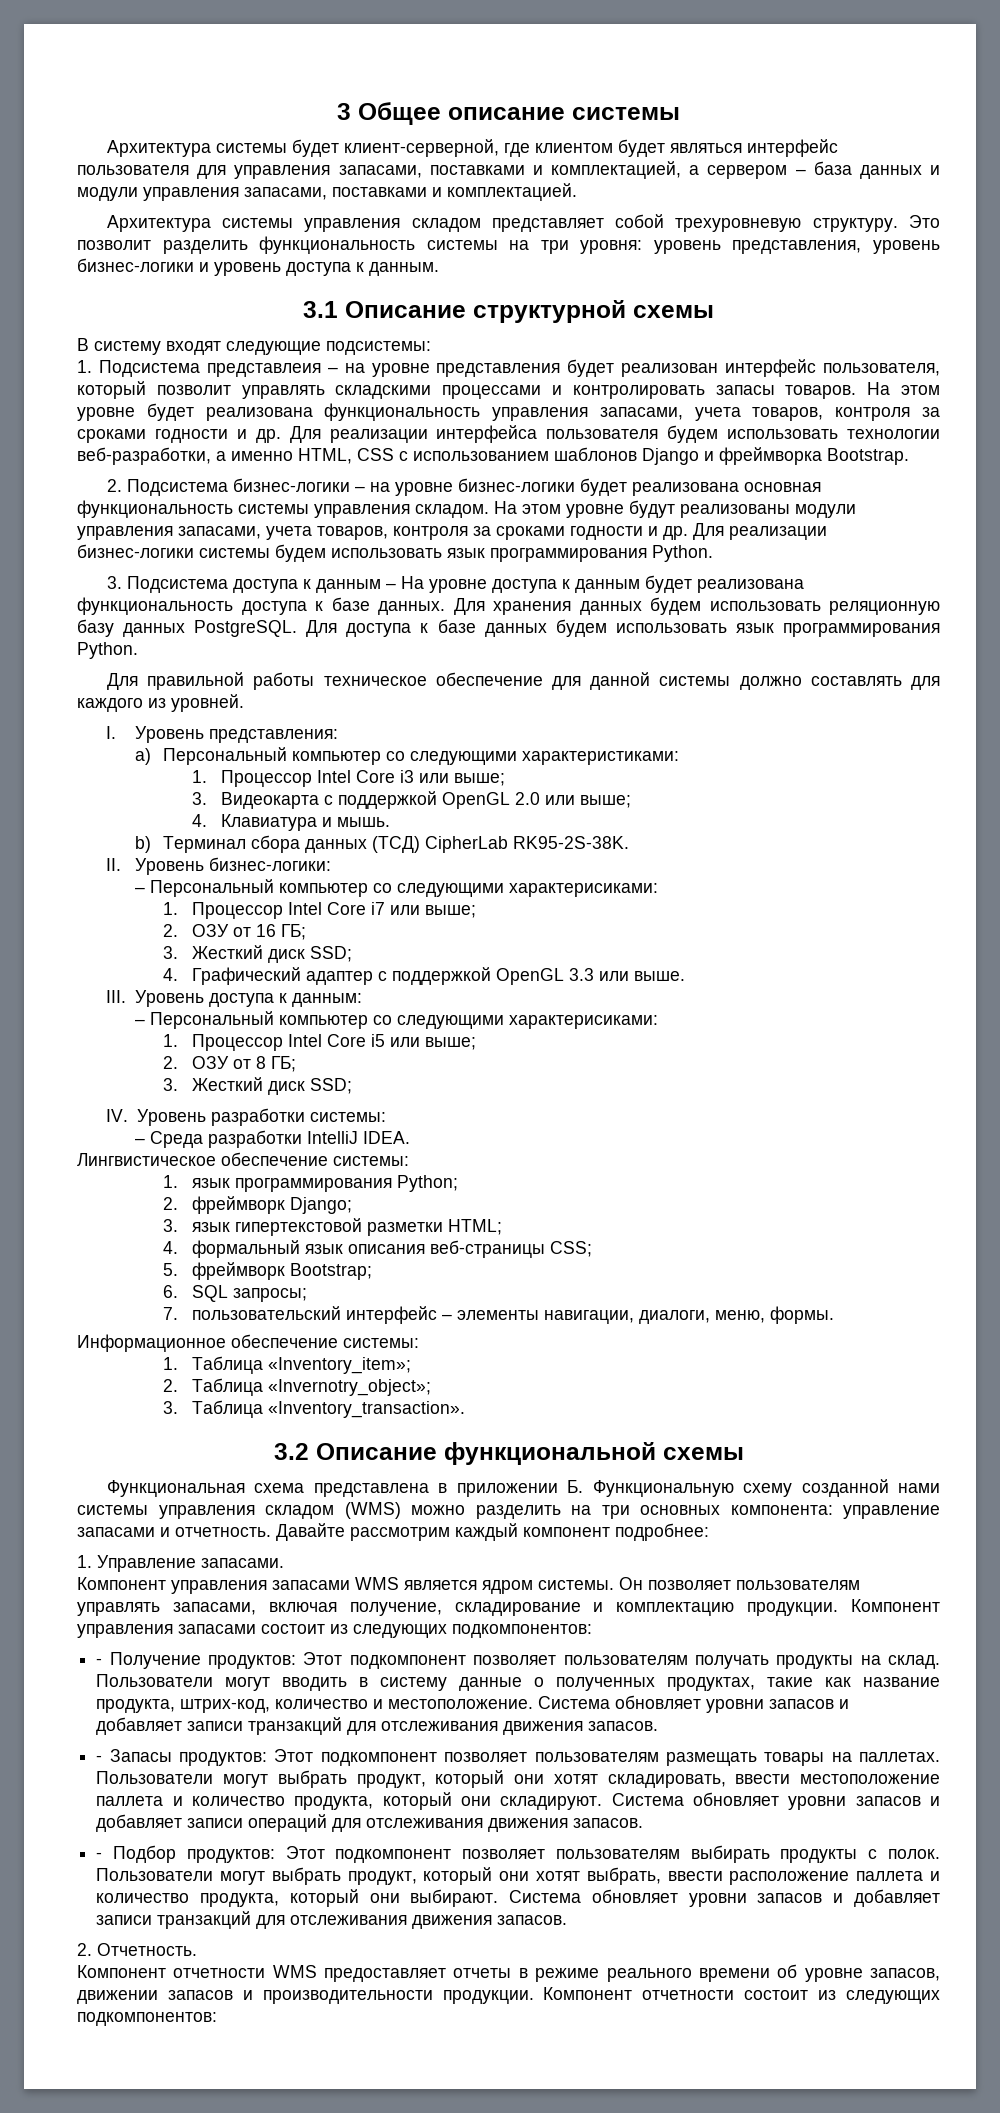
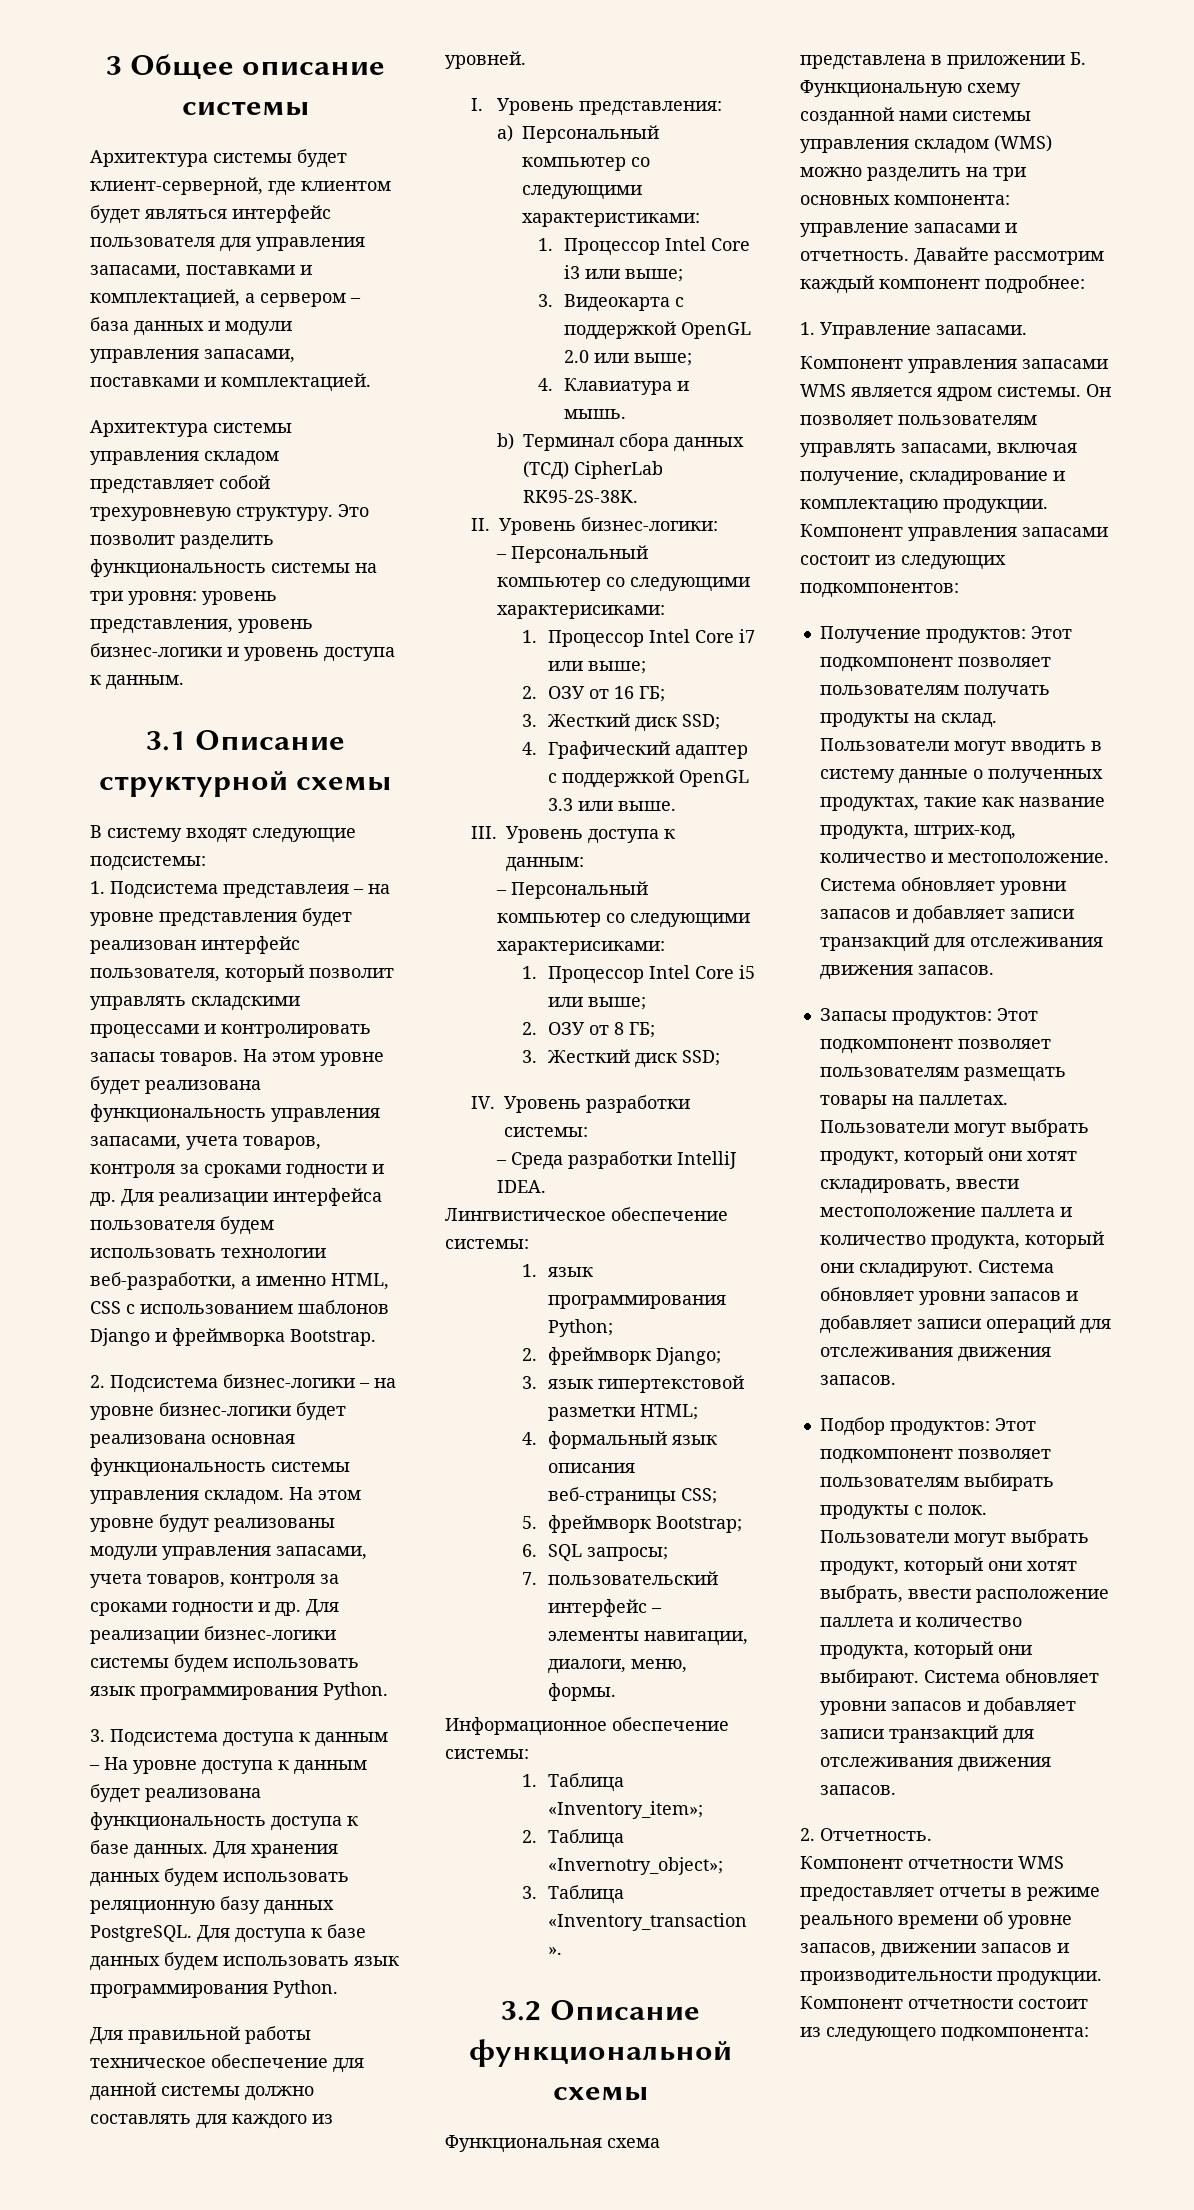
[96,1658,103,1665] - -> (959, 590) none
[96,1755,103,1762] - -> (994, 970) none
[96,1852,103,1859] - -> (896, 1380) none
[846,1990,941,2004] [77,2012,217,2026] следующих подкомпонентов: -> [826,2027,1089,2042] следующего подкомпонента:

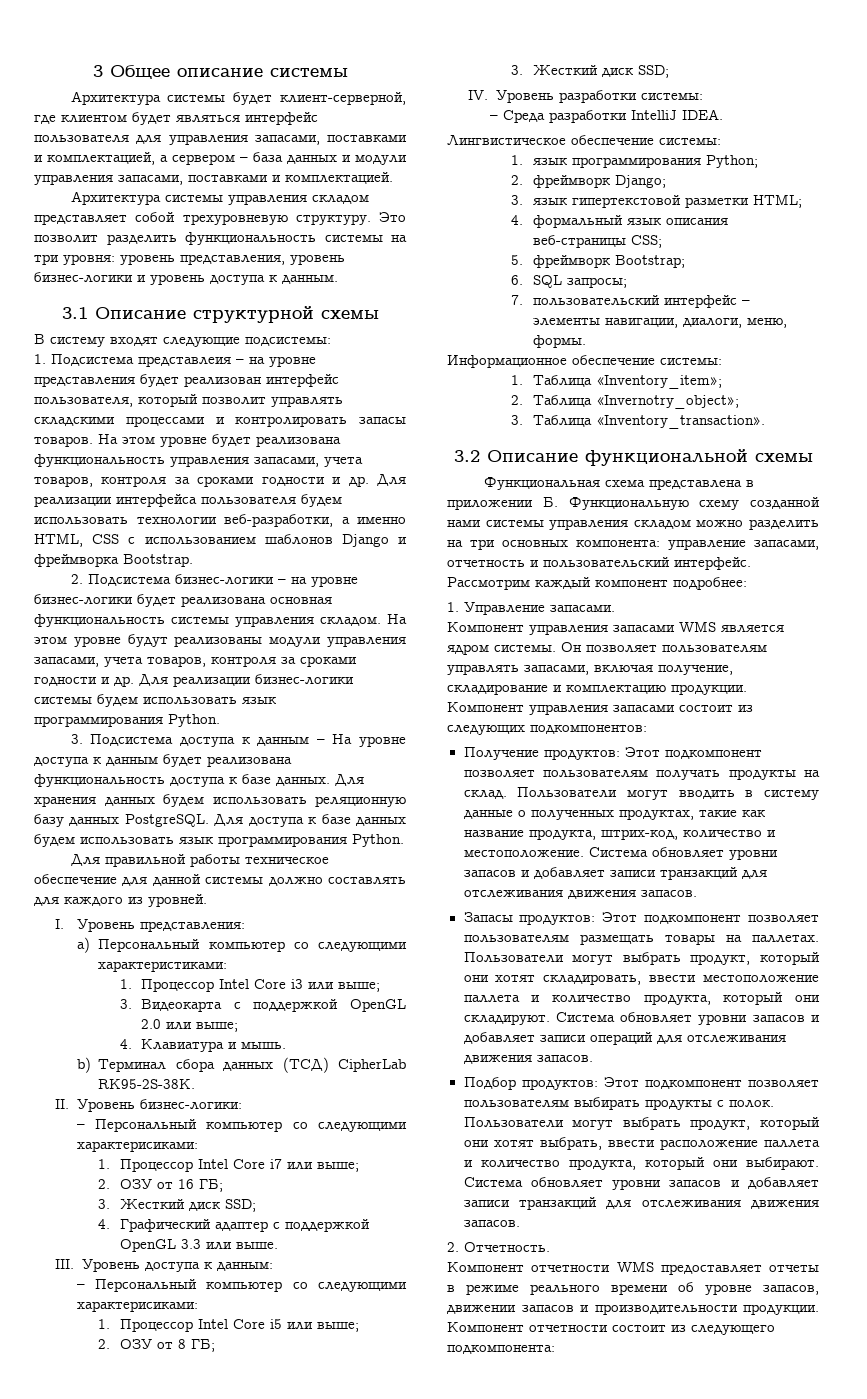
[994,135,1052,152] (WMS) -> (691, 524) none
[914,223,1017,233] [800,247,1104,266] запасами и отчетность. Давайте рассмотрим -> [754,540,819,550] [447,557,751,570] [447,577,530,590] запасами, отчетность и пользовательский интерфейс. Рассмотрим

